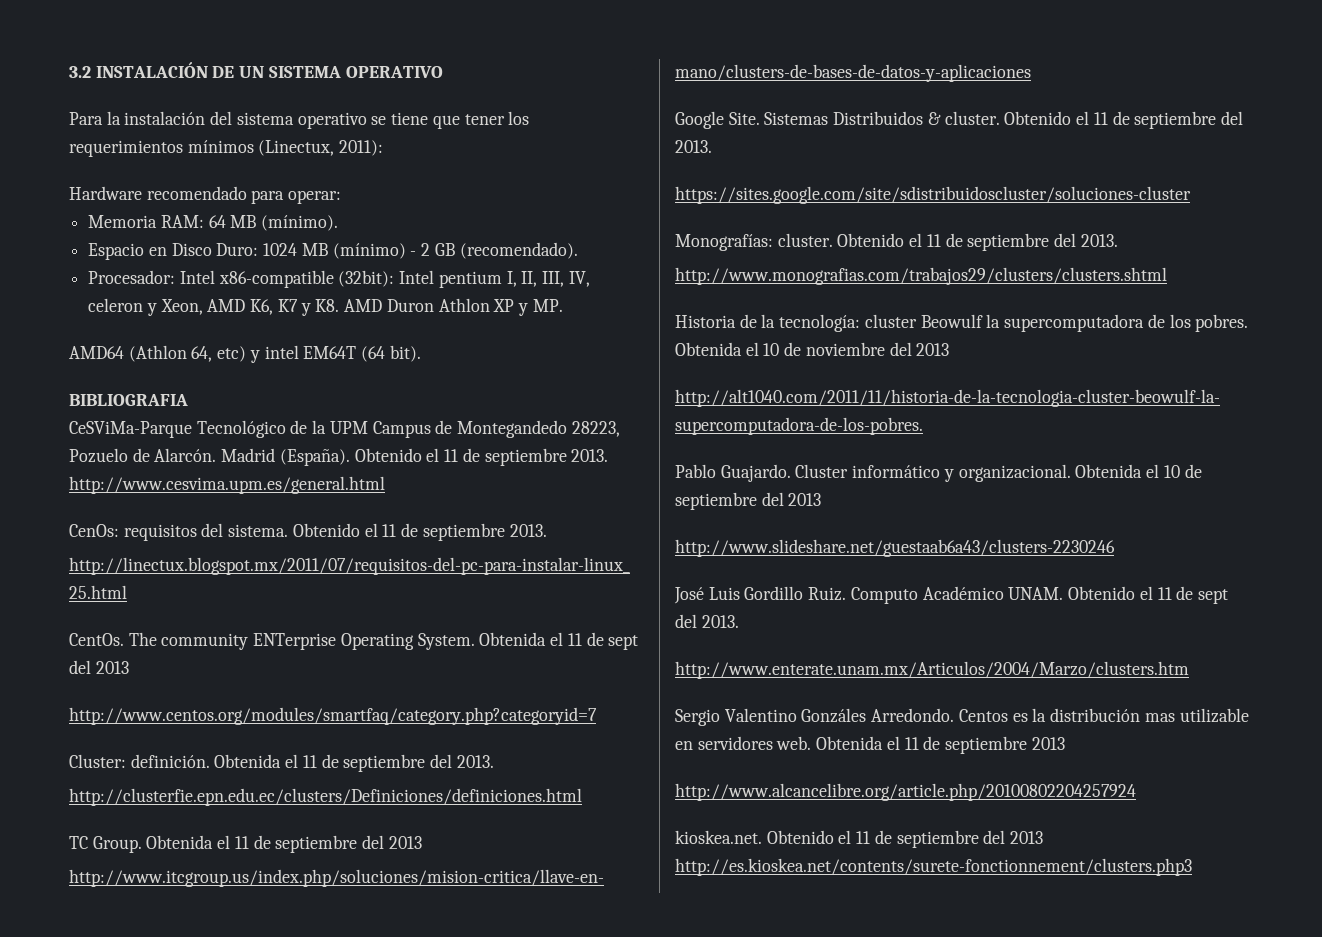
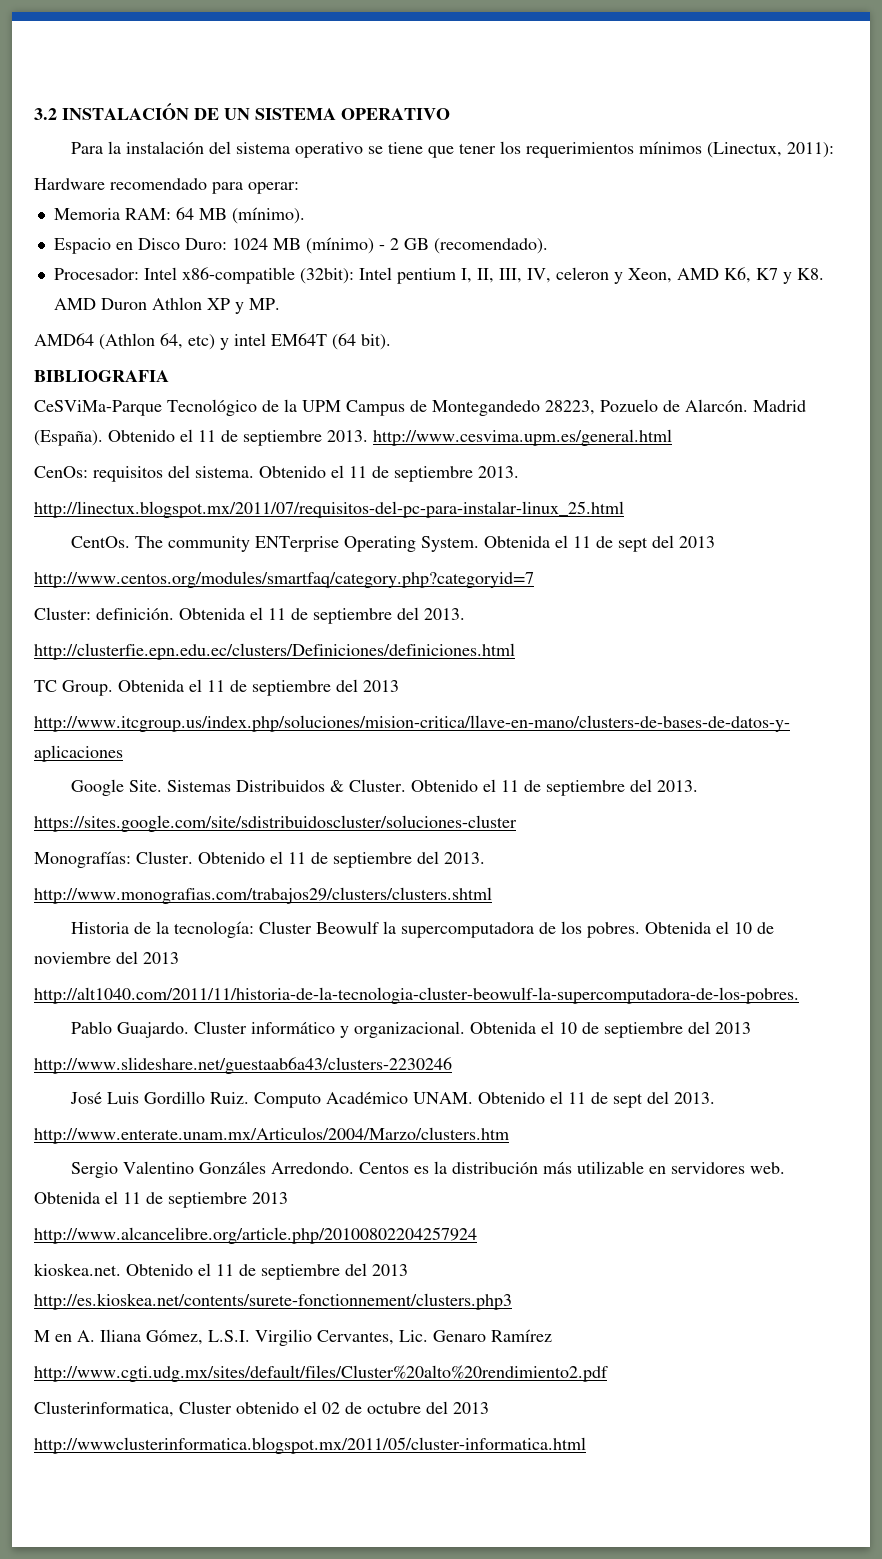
[944,111,1000,125] cluster. -> [349,779,407,792] Cluster.
[777,233,833,247] cluster. -> [136,851,193,864] Cluster.
[864,314,917,328] cluster -> [259,921,313,934] Cluster
[1144,713,1175,722] mas -> [543,1162,573,1174] más
(1192, 867) none -> [34,1329,552,1346] [34,1365,608,1382] [34,1401,489,1417] [34,1437,586,1454] // M en A. Iliana Gómez, L.S.I. Virgilio Cervantes, Lic. Genaro Ramírez // http://www.cgti.udg.mx/sites/default/files/Cluster%20alto%20rendimiento2.pdf // Clusterinformatica, Cluster obtenido el 02 de octubre del 2013 // http://wwwclusterinformatica.blogspot.mx/2011/05/cluster-informatica.html

